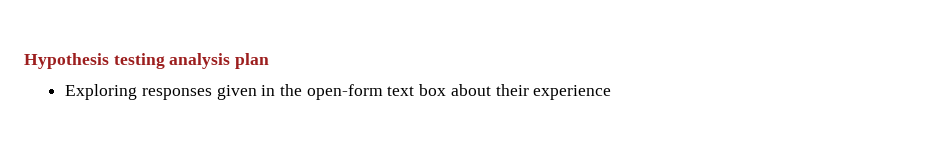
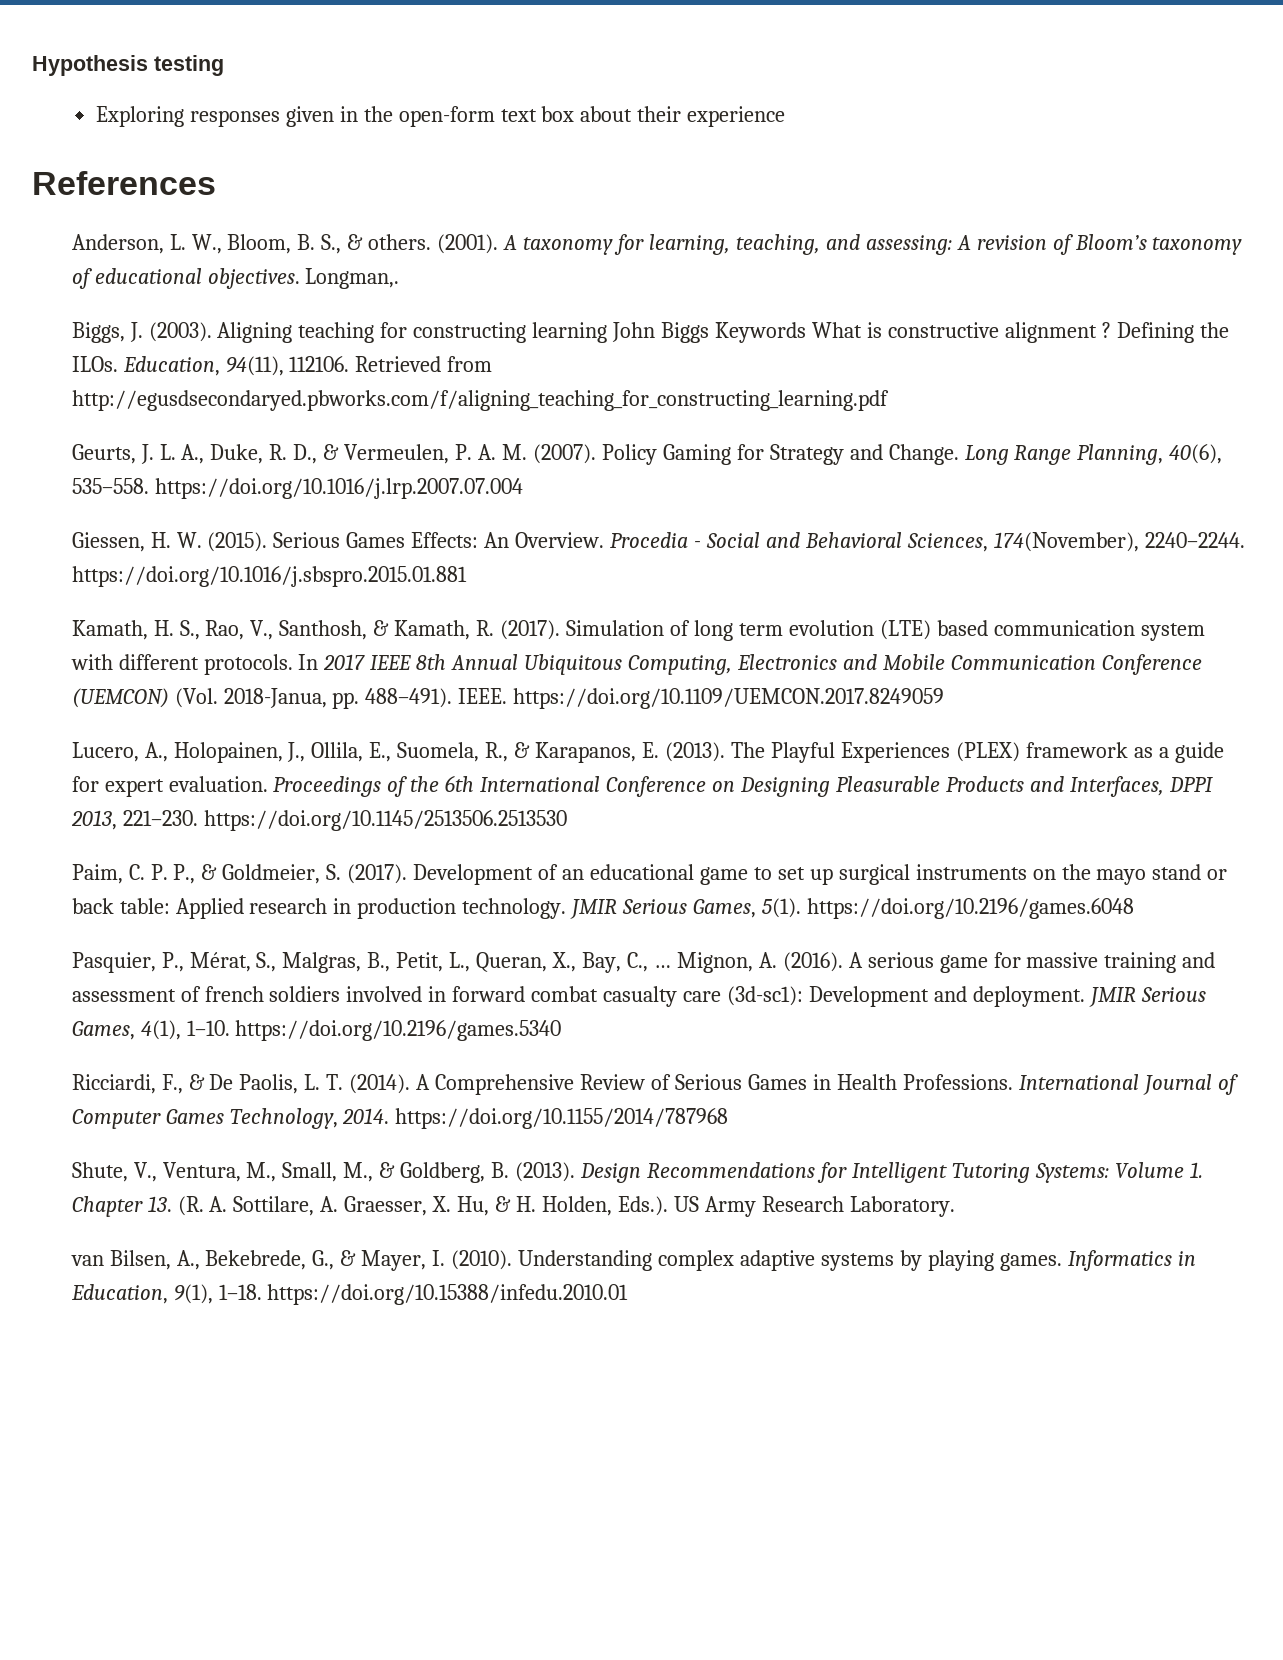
[169,53,270,69] analysis plan -> (224, 65) none
(612, 92) none -> [32,171,216,195] [71,234,1243,255] [71,268,400,289] [71,322,1229,343] [71,356,493,376] [71,390,889,411] [71,444,1223,465] [71,478,523,499] [71,532,1245,552] [71,566,467,587] [71,620,1205,641] [70,654,1202,675] [71,688,945,709] [71,742,1224,763] [71,775,1213,797] [70,810,567,831] [71,864,1228,885] [71,898,1134,919] [71,952,1216,973] [71,986,1206,1007] [71,1020,562,1041] [71,1074,1238,1095] [71,1108,729,1129] [71,1162,1203,1183] [71,1196,955,1217] [70,1250,1196,1271] [70,1284,629,1305] // References // Anderson, L. W., Bloom, B. S., & others. (2001). A taxonomy for learning, teaching, and assessing: A revision of Bloom’s taxonomy of educational objectives. Longman,. // Biggs, J. (2003). Aligning teaching for constructing learning John Biggs Keywords What is constructive alignment ? Defining the ILOs. Education, 94(11), 112106. Retrieved from http://egusdsecondaryed.pbworks.com/f/aligning_teaching_for_constructing_learning.pdf // Geurts, J. L. A., Duke, R. D., & Vermeulen, P. A. M. (2007). Policy Gaming for Strategy and Change. Long Range Planning, 40(6), 535–558. https://doi.org/10.1016/j.lrp.2007.07.004 // Giessen, H. W. (2015). Serious Games Effects: An Overview. Procedia - Social and Behavioral Sciences, 174(November), 2240–2244. https://doi.org/10.1016/j.sbspro.2015.01.881 // Kamath, H. S., Rao, V., Santhosh, & Kamath, R. (2017). Simulation of long term evolution (LTE) based communication system with different protocols. In 2017 IEEE 8th Annual Ubiquitous Computing, Electronics and Mobile Communication Conference (UEMCON) (Vol. 2018-Janua, pp. 488–491). IEEE. https://doi.org/10.1109/UEMCON.2017.8249059 // Lucero, A., Holopainen, J., Ollila, E., Suomela, R., & Karapanos, E. (2013). The Playful Experiences (PLEX) framework as a guide for expert evaluation. Proceedings of the 6th International Conference on Designing Pleasurable Products and Interfaces, DPPI 2013, 221–230. https://doi.org/10.1145/2513506.2513530 // Paim, C. P. P., & Goldmeier, S. (2017). Development of an educational game to set up surgical instruments on the mayo stand or back table: Applied research in production technology. JMIR Serious Games, 5(1). https://doi.org/10.2196/games.6048 // Pasquier, P., Mérat, S., Malgras, B., Petit, L., Queran, X., Bay, C., … Mignon, A. (2016). A serious game for massive training and assessment of french soldiers involved in forward combat casualty care (3d-sc1): Development and deployment. JMIR Serious Games, 4(1), 1–10. https://doi.org/10.2196/games.5340 // Ricciardi, F., & De Paolis, L. T. (2014). A Comprehensive Review of Serious Games in Health Professions. International Journal of Computer Games Technology, 2014. https://doi.org/10.1155/2014/787968 // Shute, V., Ventura, M., Small, M., & Goldberg, B. (2013). Design Recommendations for Intelligent Tutoring Systems: Volume 1. Chapter 13. (R. A. Sottilare, A. Graesser, X. Hu, & H. Holden, Eds.). US Army Research Laboratory. // van Bilsen, A., Bekebrede, G., & Mayer, I. (2010). Understanding complex adaptive systems by playing games. Informatics in Education, 9(1), 1–18. https://doi.org/10.15388/infedu.2010.01

